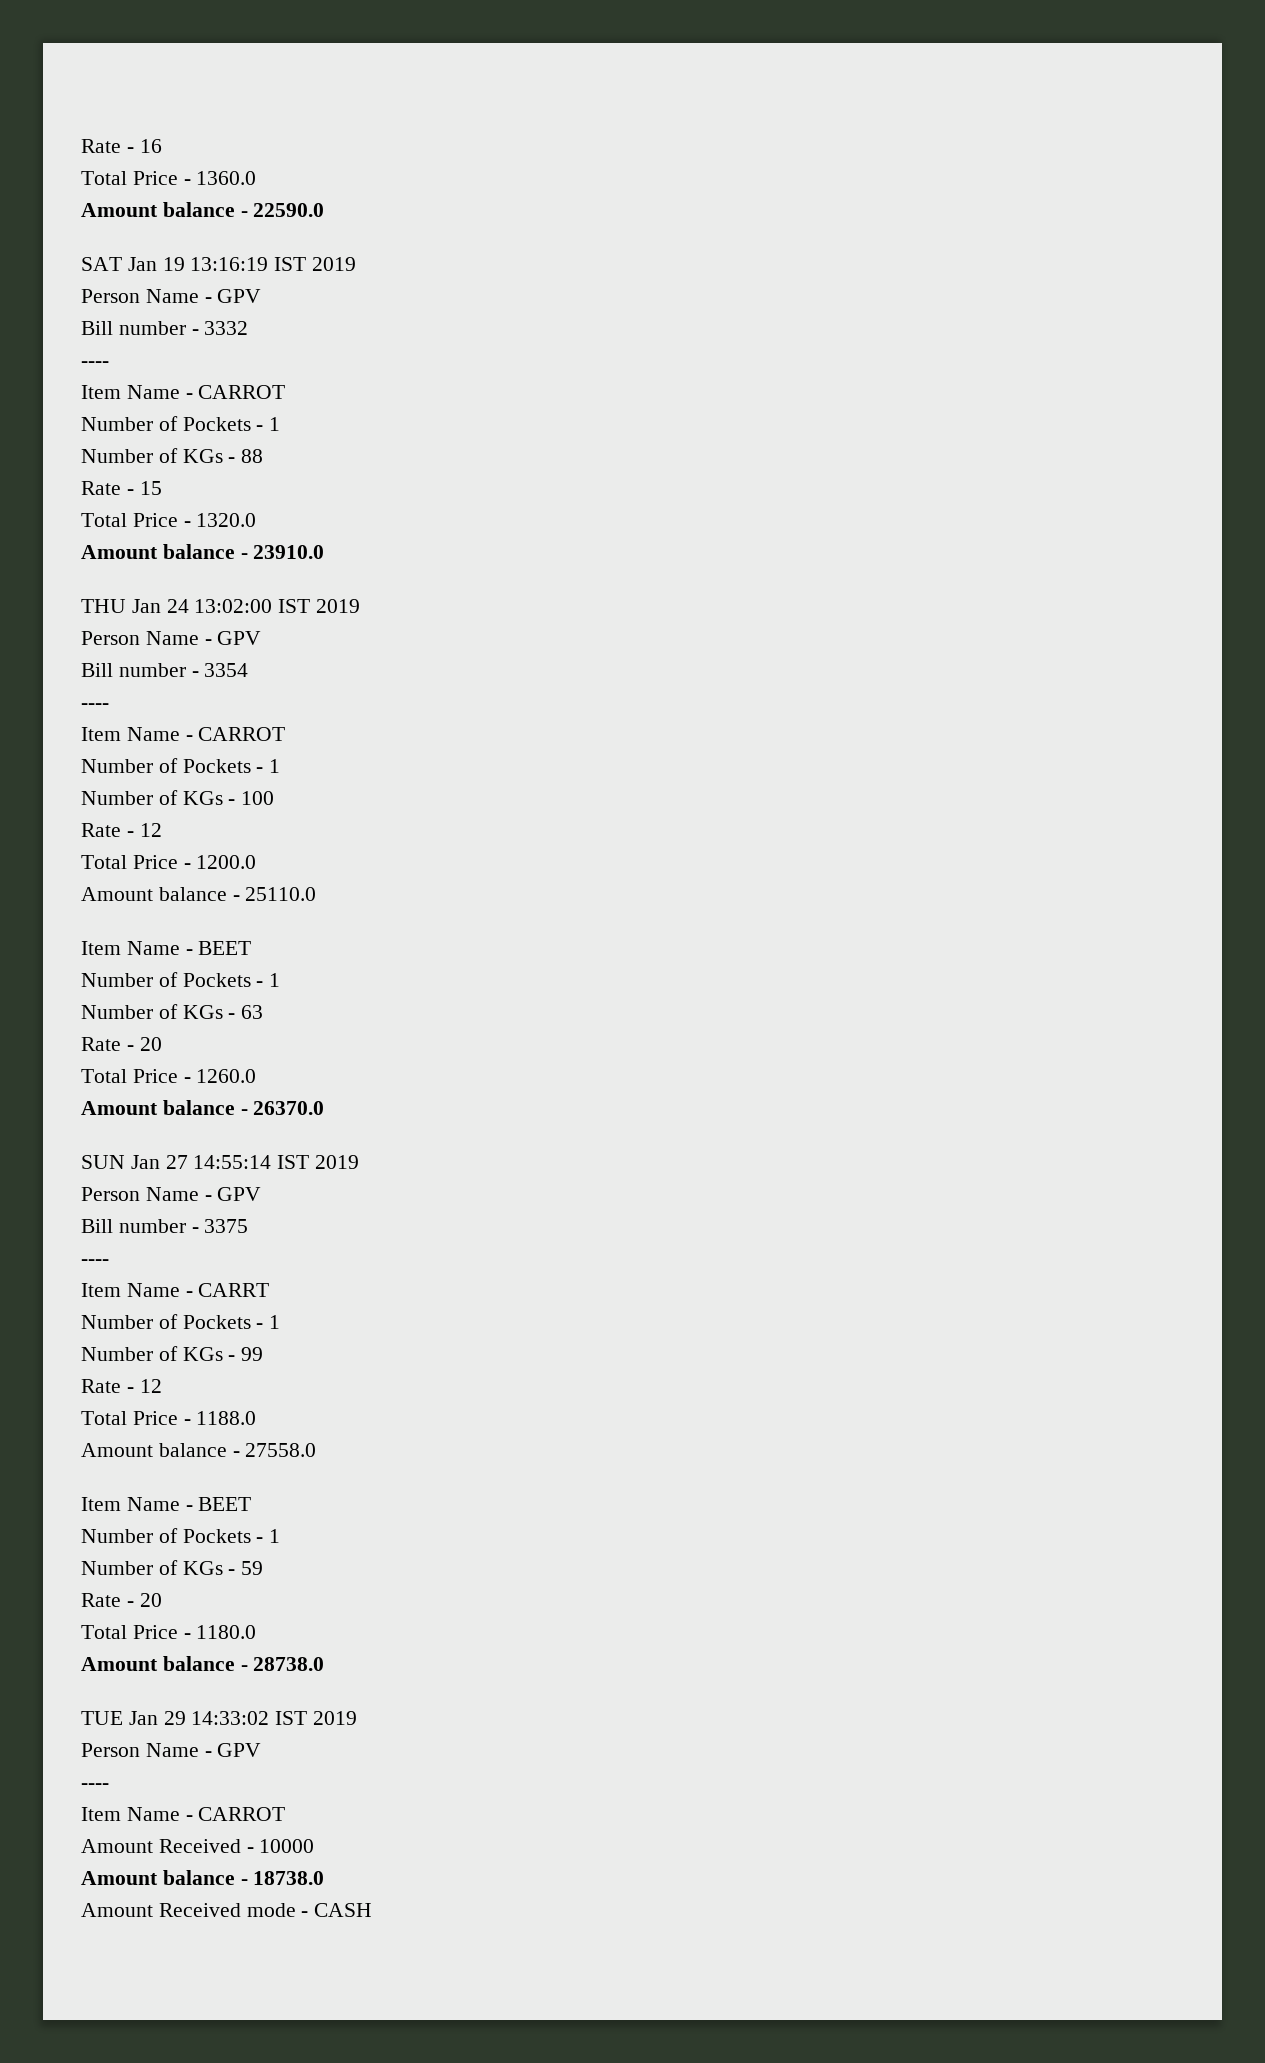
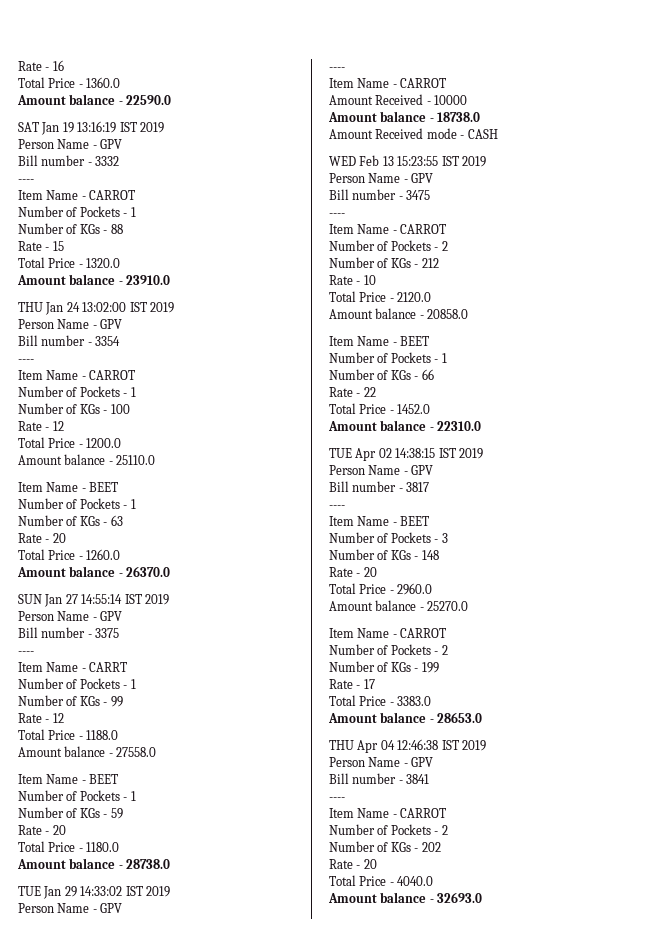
(373, 1910) none -> [329,155,486,167] [329,173,434,183] [329,189,431,200] [329,213,345,217] [329,224,447,234] [329,240,448,251] [329,257,439,268] [329,275,376,285] [329,291,432,302] [329,308,469,319] [329,336,430,346] [329,352,447,363] [329,369,434,380] [329,387,376,397] [329,403,431,414] [328,420,482,431] [329,448,483,461] [329,465,434,475] [329,481,430,492] [329,505,345,509] [329,516,430,526] [329,532,448,543] [329,549,439,560] [329,567,377,577] [329,583,433,595] [329,600,469,611] [329,628,447,638] [329,644,448,655] [329,661,439,673] [329,679,375,689] [329,695,432,706] [328,712,483,723] [329,739,486,753] [329,757,434,767] [329,773,430,784] [329,797,345,801] [329,808,447,818] [329,824,448,835] [329,841,441,852] [329,859,377,869] [329,875,434,886] [328,892,483,903] // WED Feb 13 15:23:55 IST 2019 // Person Name - GPV // Bill number - 3475 // ---- // Item Name - CARROT // Number of Pockets - 2 // Number of KGs - 212 // Rate - 10 // Total Price - 2120.0 // Amount balance - 20858.0 // Item Name - BEET // Number of Pockets - 1 // Number of KGs - 66 // Rate - 22 // Total Price - 1452.0 // Amount balance - 22310.0 // TUE Apr 02 14:38:15 IST 2019 // Person Name - GPV // Bill number - 3817 // ---- // Item Name - BEET // Number of Pockets - 3 // Number of KGs - 148 // Rate - 20 // Total Price - 2960.0 // Amount balance - 25270.0 // Item Name - CARROT // Number of Pockets - 2 // Number of KGs - 199 // Rate - 17 // Total Price - 3383.0 // Amount balance - 28653.0 // THU Apr 04 12:46:38 IST 2019 // Person Name - GPV // Bill number - 3841 // ---- // Item Name - CARROT // Number of Pockets - 2 // Number of KGs - 202 // Rate - 20 // Total Price - 4040.0 // Amount balance - 32693.0

